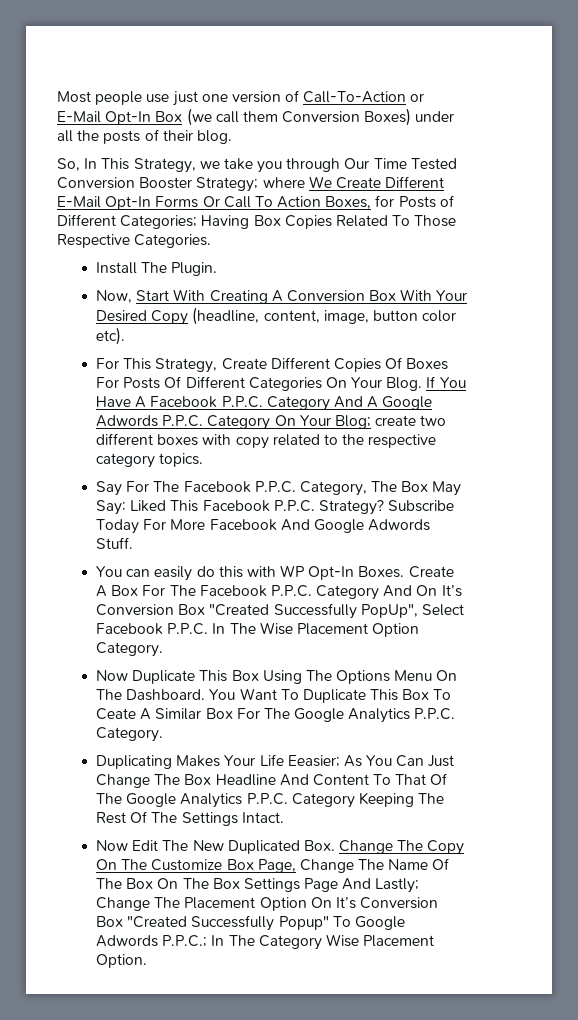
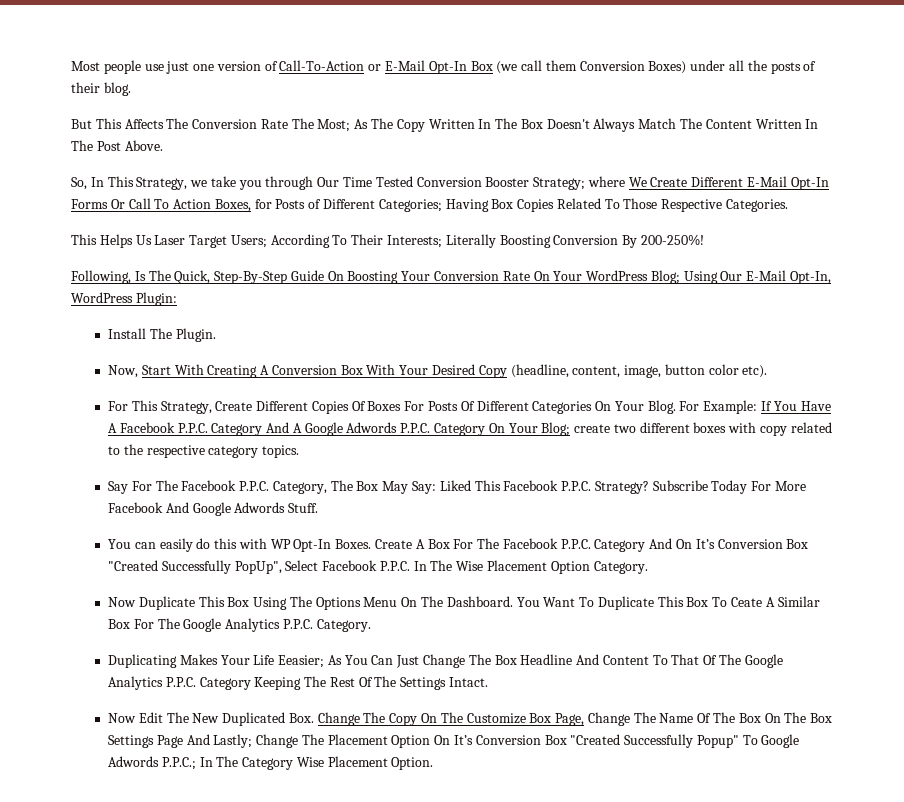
(232, 137) none -> [71,118,819,132] [71,140,163,151] // But This Affects The Conversion Rate The Most; As The Copy Written In The Box Doesn't Always Match The Content Written In The Post Above.
(212, 241) none -> [71,234,704,248] [71,270,832,284] [71,292,177,306] // This Helps Us Laser Target Users; According To Their Interests; Literally Boosting Conversion By 200-250%! // Following, Is The Quick, Step-By-Step Guide On Boosting Your Conversion Rate On Your WordPress Blog; Using Our E-Mail Opt-In, WordPress Plugin:
(423, 384) none -> [679,400,758,414] For Example:

